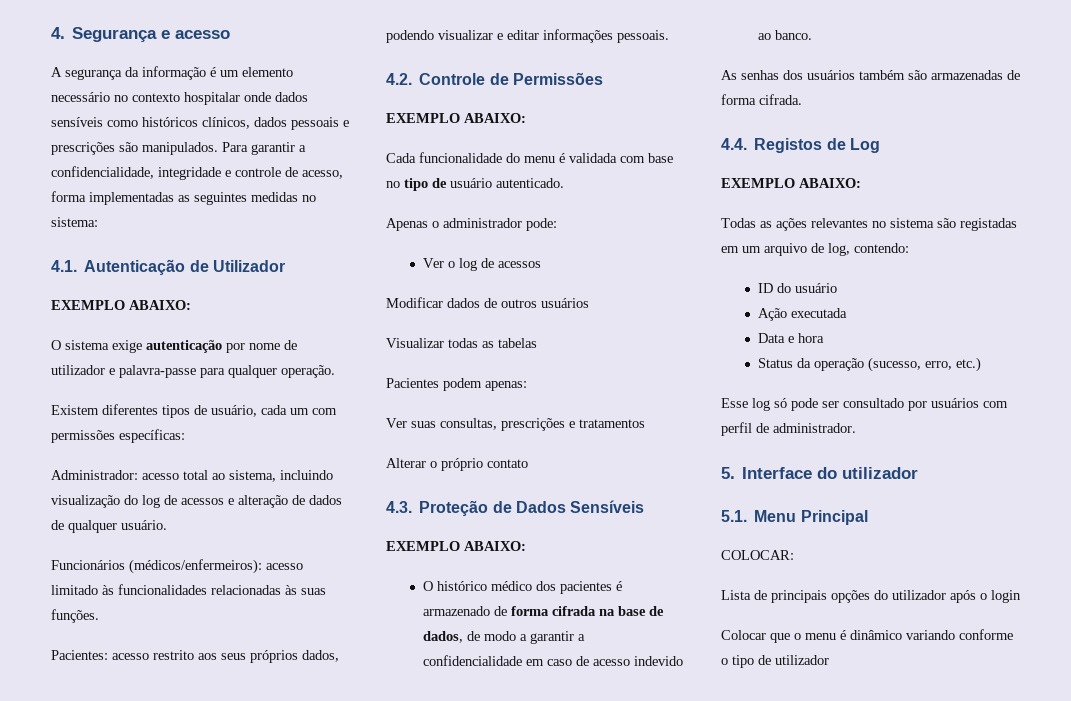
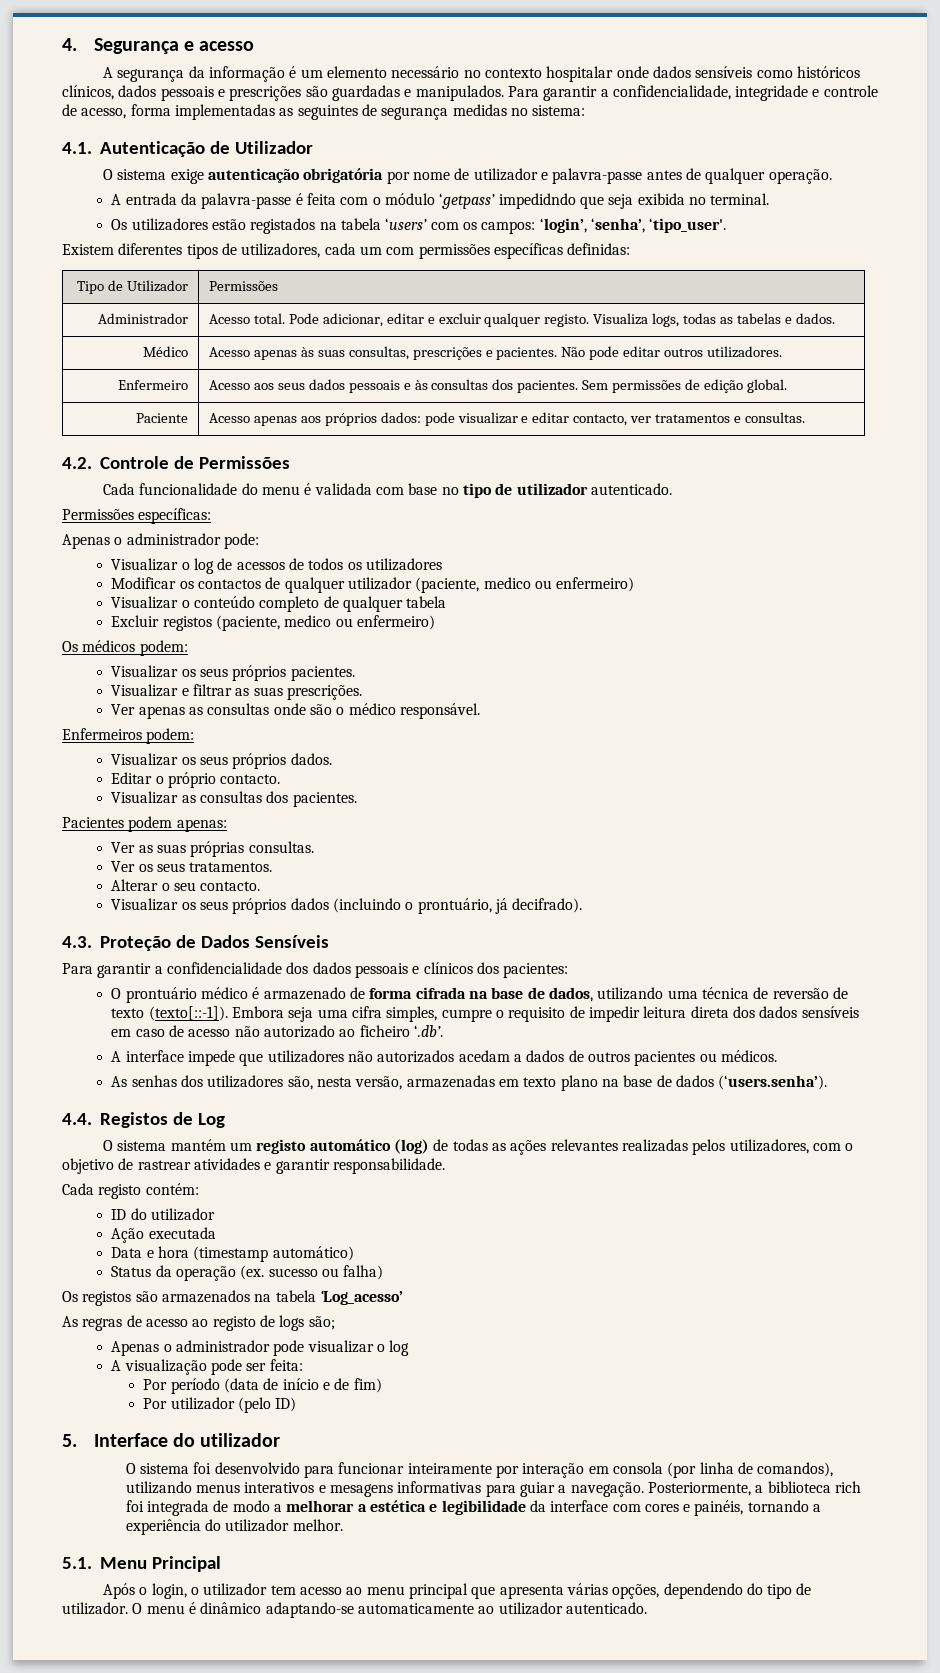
(138, 147) none -> [331,85,412,101] guardadas e
(247, 198) none -> [361,104,449,120] de segurança
[51,300,191,310] // EXEMPLO ABAIXO: -> (313, 147) none
(222, 346) none -> [303,168,384,183] obrigatória
[200,368,225,378] para -> [646,168,701,180] antes de
(335, 371) none -> [111,193,770,209] [111,218,727,234] // A entrada da palavra-passe é feita com o módulo ‘getpass’ impedidndo que seja exibida no terminal. // Os utilizadores estão registados na tabela ‘users’ com os campos: ‘login’, ‘senha’, ‘tipo_user'.
[211,405,257,417] usuário, -> [241,243,321,258] utilizadores,
[119,429,185,443] [51,470,333,482] [51,495,342,508] [51,520,167,533] [51,559,303,574] [51,584,326,595] [51,609,99,623] [51,650,339,663] [386,29,669,43] específicas: // Administrador: acesso total ao sistema, incluindo visualização do log de acessos e alteração de dados de qualquer usuário. // Funcionários (médicos/enfermeiros): acesso limitado às funcionalidades relacionadas às suas funções. // Pacientes: acesso restrito aos seus próprios dados, podendo visualizar e editar informações pessoais. -> [493,243,631,259] [77,280,188,294] [209,281,279,291] [97,313,188,324] [209,313,835,327] [142,346,188,357] [209,346,783,360] [117,380,188,390] [209,379,787,393] [135,413,188,423] [209,412,805,426] específicas definidas: // Tipo de Utilizador | Permissões // Administrador | Acesso total. Pode adicionar, editar e excluir qualquer registo. Visualiza logs, todas as tabelas e dados. // Médico | Acesso apenas às suas consultas, prescrições e pacientes. Não pode editar outros utilizadores. // Enfermeiro | Acesso aos seus dados pessoais e às consultas dos pacientes. Sem permissões de edição global. // Paciente | Acesso apenas aos próprios dados: pode visualizar e editar contacto, ver tratamentos e consultas.
[386,113,526,123] // EXEMPLO ABAIXO: -> (290, 462) none
[450,178,564,188] usuário autenticado. -> [516,483,672,495] [62,508,212,524] utilizador autenticado. // Permissões específicas:
[423,258,445,268] Ver -> [111,558,179,571] Visualizar
[386,297,589,308] [386,338,537,348] [386,378,527,391] [386,418,645,431] [386,458,528,471] // Modificar dados de outros usuários // Visualizar todas as tabelas // Pacientes podem apenas: // Ver suas consultas, prescrições e tratamentos // Alterar o próprio contato -> [289,558,442,571] [111,577,635,593] [111,596,447,612] [111,615,436,631] [62,640,188,656] [111,665,355,681] [111,684,363,700] [111,703,480,719] [62,728,195,744] [111,753,332,769] [111,772,281,788] [111,791,357,807] [62,816,227,832] [111,841,314,857] [111,861,273,872] [111,879,261,891] [111,898,583,914] de todos os utilizadores // Modificar os contactos de qualquer utilizador (paciente, medico ou enfermeiro) // Visualizar o conteúdo completo de qualquer tabela // Excluir registos (paciente, medico ou enfermeiro) // Os médicos podem: // Visualizar os seus próprios pacientes. // Visualizar e filtrar as suas prescrições. // Ver apenas as consultas onde são o médico responsável. // Enfermeiros podem: // Visualizar os seus próprios dados. // Editar o próprio contacto. // Visualizar as consultas dos pacientes. // Pacientes podem apenas: // Ver as suas próprias consultas. // Ver os seus tratamentos. // Alterar o seu contacto. // Visualizar os seus próprios dados (incluindo o prontuário, já decifrado).
[386,541,526,551] [423,581,613,594] EXEMPLO ABAIXO: // O histórico médico dos pacientes -> [62,962,569,978] [111,987,249,1003] Para garantir a confidencialidade dos dados pessoais e clínicos dos pacientes: // O prontuário médico
[467,631,586,644] [423,655,684,666] [758,30,813,40] [721,70,1020,80] [721,94,802,105] [721,138,880,153] [721,178,861,188] [721,218,1017,231] [721,243,909,256] de modo a garantir a confidencialidade em caso de acesso indevido ao banco. // As senhas dos usuários também são armazenadas de forma cifrada. // 4.4. Registos de Log // EXEMPLO ABAIXO: // Todas as ações relevantes no sistema são registadas em um arquivo de log, contendo: -> [597,987,848,1000] [111,1006,859,1022] [111,1025,443,1038] [111,1050,777,1066] [111,1075,828,1091] [62,1112,225,1128] [103,1139,854,1155] [62,1158,445,1174] [62,1183,199,1199] utilizando uma técnica de reversão de texto (texto[::-1]). Embora seja uma cifra simples, cumpre o requisito de impedir leitura direta dos dados sensíveis em caso de acesso não autorizado ao ficheiro ‘.db’. // A interface impede que utilizadores não autorizados acedam a dados de outros pacientes ou médicos. // As senhas dos utilizadores são, nesta versão, armazenadas em texto plano na base de dados (‘users.senha’). // 4.4. Registos de Log // O sistema mantém um registo automático (log) de todas as ações relevantes realizadas pelos utilizadores, com o objetivo de rastrear atividades e garantir responsabilidade. // Cada registo contém:
[795,283,838,293] usuário -> [151,1208,216,1221] utilizador
(825, 338) none -> [193,1246,354,1262] (timestamp automático)
[868,357,982,372] [721,398,1008,411] [721,422,856,436] [721,467,919,479] [721,510,868,525] [721,550,794,560] [721,590,1021,603] [721,629,1013,643] [721,655,829,668] (sucesso, erro, etc.) // Esse log só pode ser consultado por usuários com perfil de administrador. // 5. Interface do utilizador // 5.1. Menu Principal // COLOCAR: // Lista de principais opções do utilizador após o login // Colocar que o menu é dinâmico variando conforme o tipo de utilizador -> [240,1265,384,1280] [62,1290,403,1306] [62,1315,335,1331] [111,1340,410,1356] [111,1359,303,1375] [143,1378,382,1394] [143,1397,297,1413] [62,1433,281,1447] [125,1462,834,1478] [125,1481,861,1497] [125,1500,822,1516] [125,1519,343,1535] [62,1556,221,1572] [103,1583,812,1599] [62,1602,647,1618] (ex. sucesso ou falha) // Os registos são armazenados na tabela ‘Log_acesso’ // As regras de acesso ao registo de logs são; // Apenas o administrador pode visualizar o log // A visualização pode ser feita: // Por período (data de início e de fim) // Por utilizador (pelo ID) // 5. Interface do utilizador // O sistema foi desenvolvido para funcionar inteiramente por interação em consola (por linha de comandos), utilizando menus interativos e mesagens informativas para guiar a navegação. Posteriormente, a biblioteca rich foi integrada de modo a melhorar a estética e legibilidade da interface com cores e painéis, tornando a experiência do utilizador melhor. // 5.1. Menu Principal // Após o login, o utilizador tem acesso ao menu principal que apresenta várias opções, dependendo do tipo de utilizador. O menu é dinâmico adaptando-se automaticamente ao utilizador autenticado.

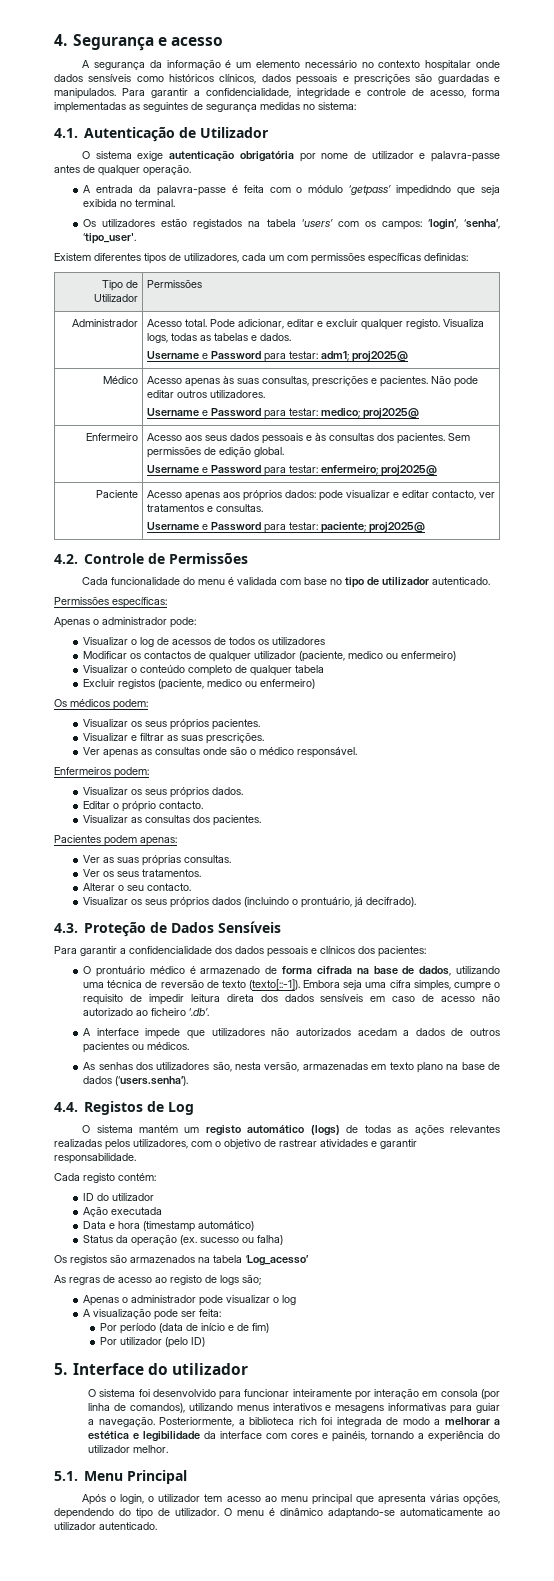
(835, 318) none -> [146,351,408,362] // Username e Password para testar: adm1; proj2025@
(783, 352) none -> [146,408,419,419] // Username e Password para testar: medico; proj2025@
(787, 386) none -> [146,465,437,476] // Username e Password para testar: enfermeiro; proj2025@
(805, 417) none -> [146,522,425,533] // Username e Password para testar: paciente; proj2025@
[393,1139,429,1154] (log) -> [310,1125,340,1136] (logs)

